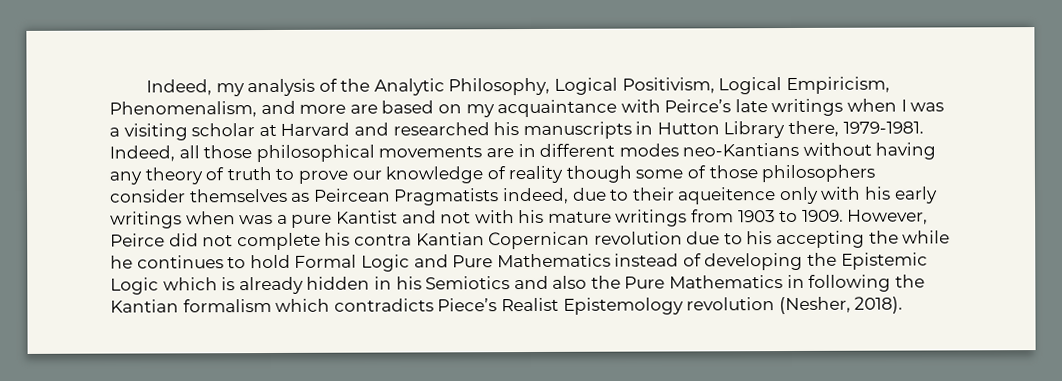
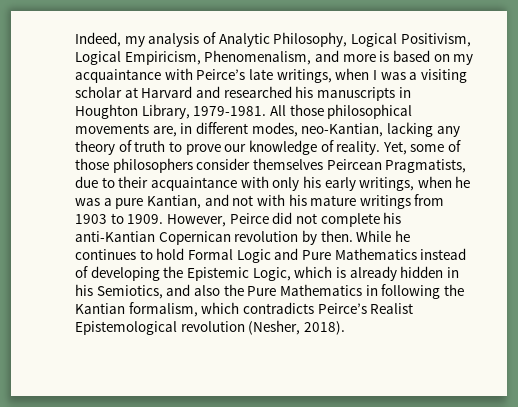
[340,78,371,92] the -> (216, 38) none
[349,104,378,114] are -> [379,51,390,62] is
[771,98,844,117] writings -> [276,69,332,83] writings,
[656,120,924,139] [109,145,200,162] Hutton Library there, 1979-1981. Indeed, all -> [75,104,286,119] Houghton Library, 1979-1981. All
[485,148,514,158] are -> [152,126,177,137] are,
[618,142,937,160] modes neo-Kantians without having -> [251,122,433,137] modes, neo-Kantian, lacking
[508,165,632,184] reality though -> [336,141,407,155] reality. Yet,
[291,186,938,206] [110,211,236,229] as Peircean Pragmatists indeed, due to their aqueitence only with his early writings when -> [326,159,467,173] [75,176,471,191] Peircean Pragmatists, due to their acquaintance with only his early writings, when he
[335,210,398,224] Kantist -> [146,195,201,209] Kantian,
[353,230,951,250] contra Kantian Copernican revolution due to his accepting the while -> [75,230,392,245] anti-Kantian Copernican revolution by then. While
[110,277,159,295] Logic -> [252,267,291,281] Logic,
[425,276,511,290] Semiotics -> [96,285,163,299] Semiotics,
[182,298,272,313] formalism -> [128,302,198,317] formalism,
[437,297,684,315] Piece’s Realist Epistemology -> [317,303,414,314] [75,321,177,335] Peirce’s Realist Epistemological

